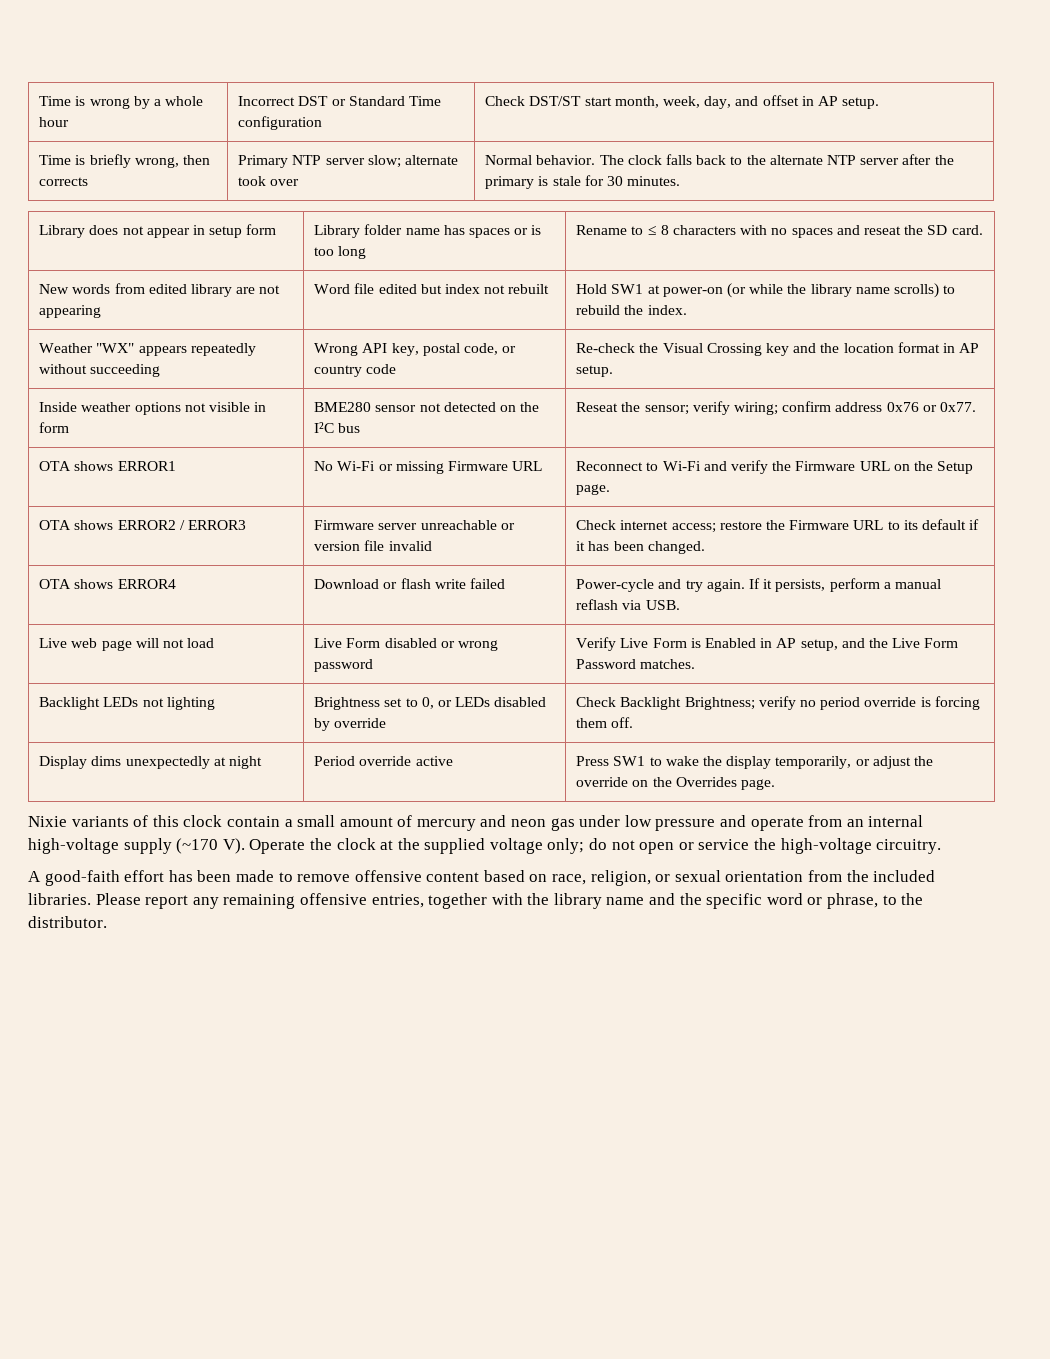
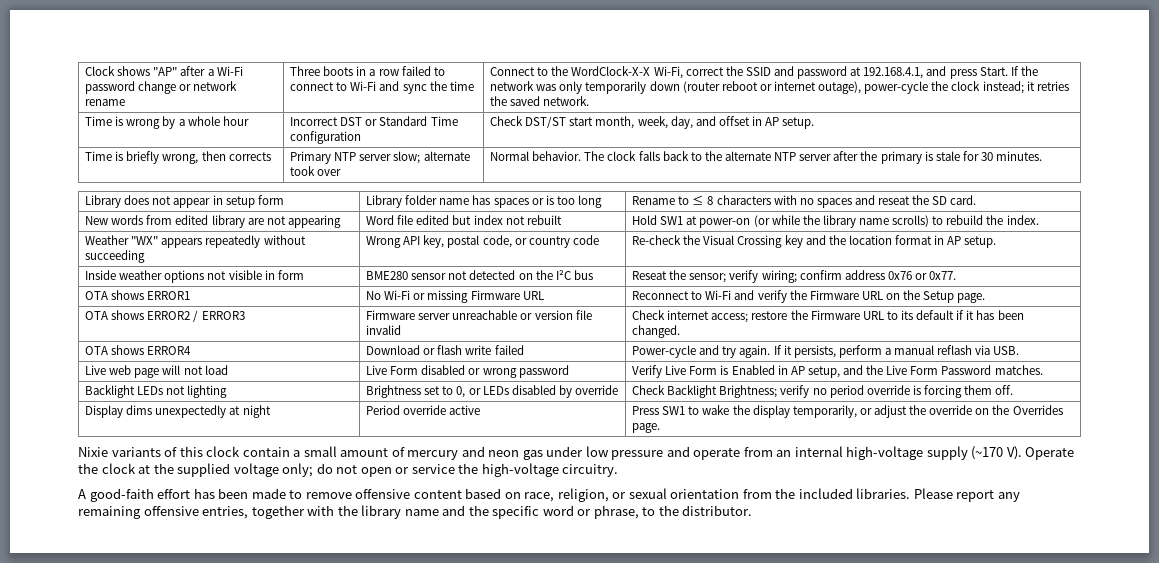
(39, 101) none -> [85,66,243,76] [85,81,238,94] [85,99,126,106] [290,66,445,76] [290,81,474,94] [490,66,1038,79] [490,81,1069,94] [490,96,590,106] Clock shows "AP" after a Wi-Fi password change or network rename | Three boots in a row failed to connect to Wi-Fi and sync the time | Connect to the WordClock-X-X Wi-Fi, correct the SSID and password at 192.168.4.1, and press Start. If the network was only temporarily down (router reboot or internet outage), power-cycle the clock instead; it retries the saved network. //

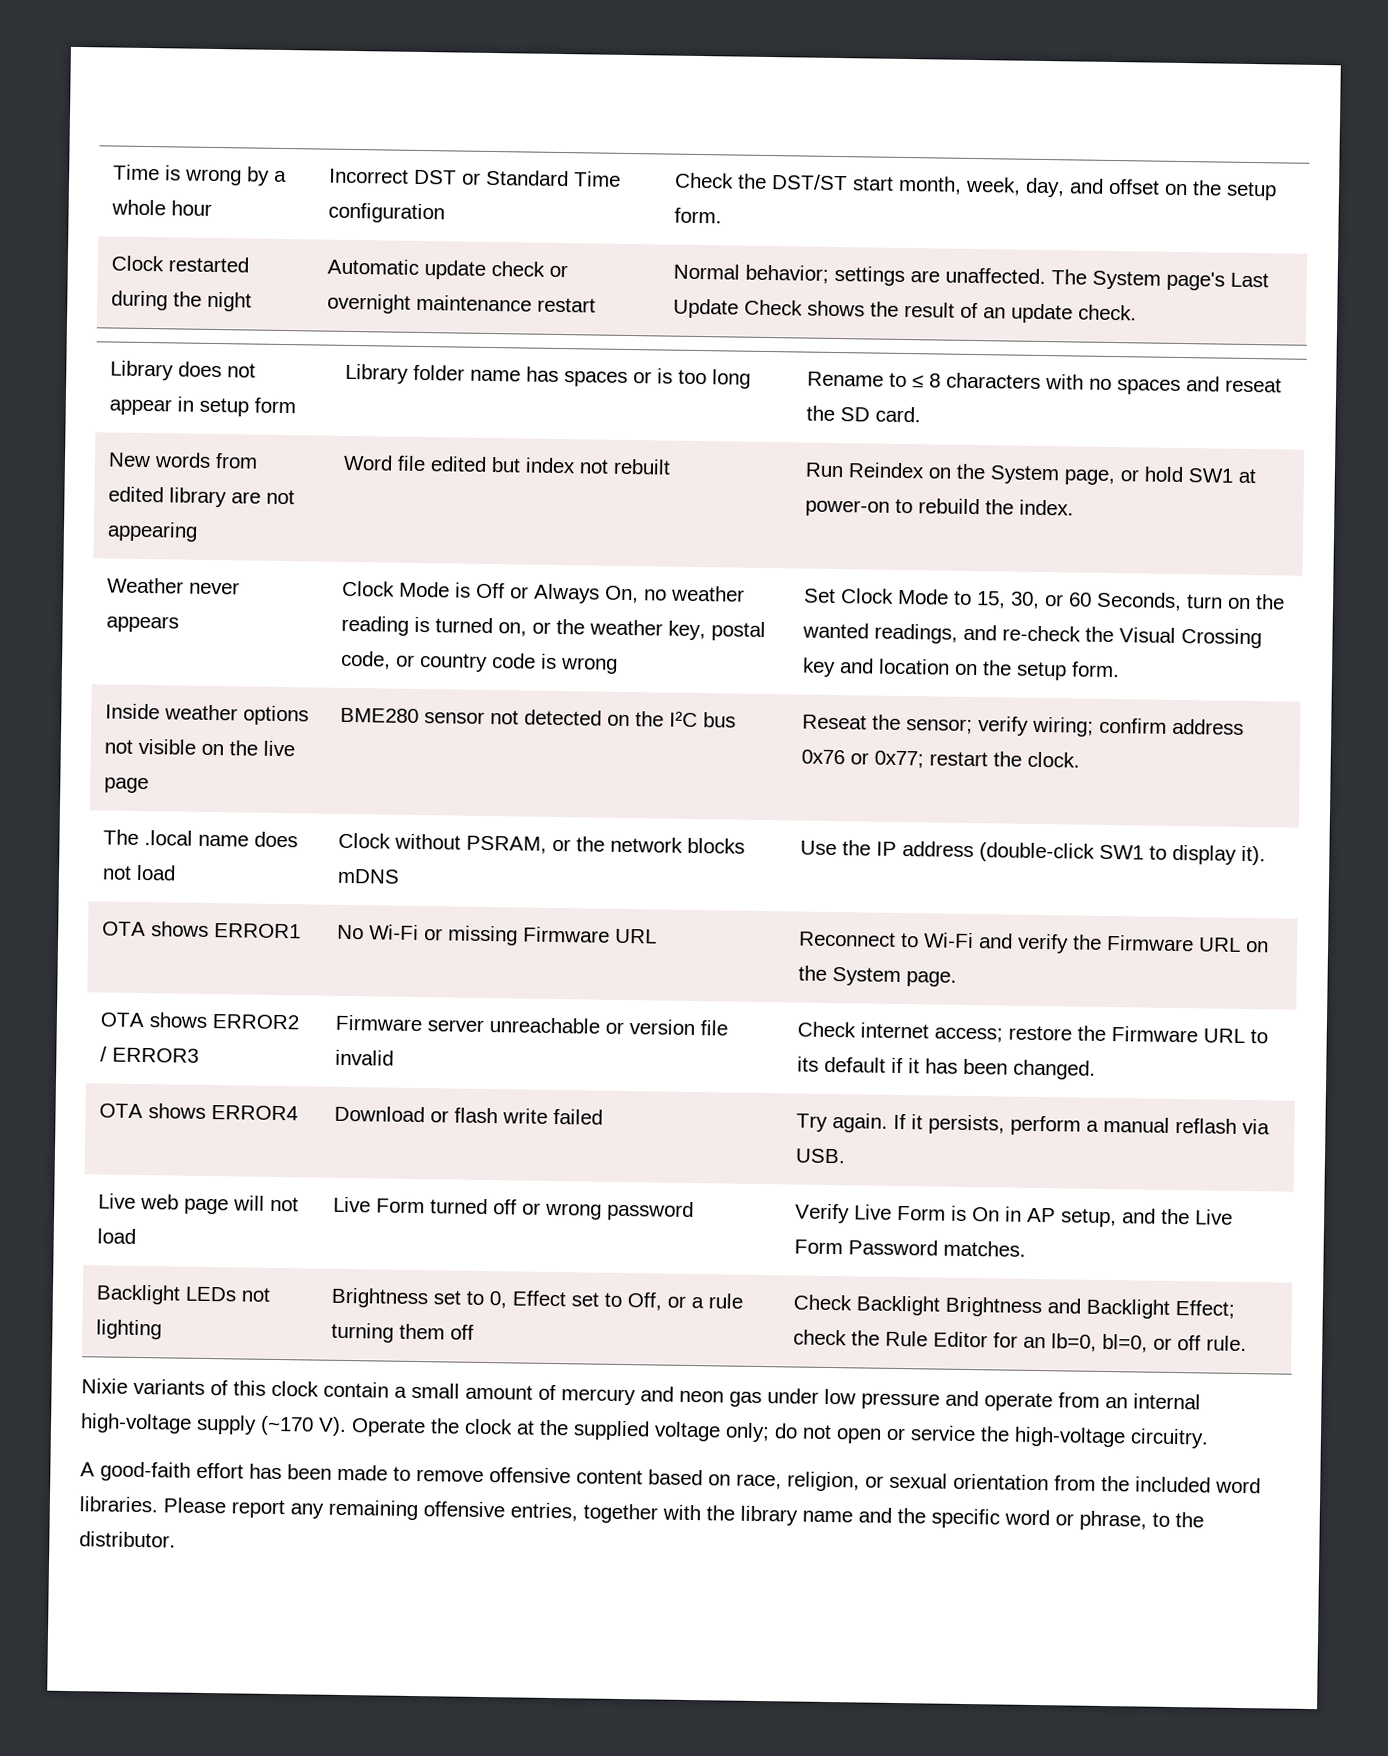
[85,66,243,76] [85,81,238,94] [85,99,126,106] [290,66,445,76] [290,81,474,94] [490,66,1038,79] [490,81,1069,94] [490,96,590,106] Clock shows "AP" after a Wi-Fi password change or network rename | Three boots in a row failed to connect to Wi-Fi and sync the time | Connect to the WordClock-X-X Wi-Fi, correct the SSID and password at 192.168.4.1, and press Start. If the network was only temporarily down (router reboot or internet outage), power-cycle the clock instead; it retries the saved network. // -> (113, 172) none
(524, 121) none -> [737,173,768,189] the
[751,116,815,129] [85,151,271,164] [290,151,470,164] [290,166,342,176] [490,151,1043,164] in AP setup. // Time is briefly wrong, then corrects | Primary NTP server slow; alternate took over | Normal behavior. The clock falls back to the alternate NTP server after the primary is stale for 30 minutes. -> [1164,180,1278,201] [674,207,723,224] [111,255,250,273] [111,290,253,312] [327,258,569,280] [327,293,597,314] [673,263,1270,291] [673,298,1138,324] on the setup form. // Clock restarted during the night | Automatic update check or overnight maintenance restart | Normal behavior; settings are unaffected. The System page's Last Update Check shows the result of an update check.
[632,215,930,228] Hold SW1 at power-on (or while the library name scrolls) -> [805,462,1257,486] [805,499,891,517] Run Reindex on the System page, or hold SW1 at power-on
[131,236,159,245] "WX" -> [189,581,241,595] never
[205,235,306,248] [85,250,146,263] [366,236,421,248] repeatedly without succeeding | Wrong API -> [342,580,746,604] [341,615,664,637] | Clock Mode is Off or Always On, no weather reading is turned on, or the weather
[632,235,682,245] | Re-check -> [541,653,619,674] [804,588,1286,612] [802,622,1082,644] is wrong | Set Clock Mode to 15, 30, or 60 Seconds, turn on the wanted readings, and re-check
[828,235,997,248] the location format in AP setup. -> [878,658,1121,681] location on the setup form.
[264,270,304,280] in form -> [201,740,296,757] [104,777,150,794] on the live page
[929,271,957,280] 0x77. -> [874,750,1081,769] [103,829,299,848] [102,864,177,881] [338,832,746,854] [337,868,401,884] [800,840,1267,866] 0x77; restart the clock. // The .local name does not load | Clock without PSRAM, or the network blocks mDNS | Use the IP address (double-click SW1 to display it).
[923,291,955,303] Setup -> [832,967,902,987] System
[632,345,737,358] Power-cycle and try -> [796,1113,829,1132] Try
[421,365,466,375] disabled -> [430,1198,518,1215] turned off
[731,365,775,375] Enabled -> [972,1207,1001,1222] On
[468,385,618,398] [632,385,1014,398] [85,405,271,418] [366,405,481,415] [632,405,1063,418] [632,423,661,433] or LEDs disabled by override | Check Backlight Brightness; verify no period override is forcing them off. // Display dims unexpectedly at night | Period override active | Press SW1 to wake the display temporarily, or adjust the override on the Overrides page. -> [512,1290,744,1311] [331,1322,475,1343] [793,1294,1236,1319] [793,1329,1248,1353] Effect set to Off, or a rule turning them off | Check Backlight Brightness and Backlight Effect; check the Rule Editor for an lb=0, bl=0, or off rule.
(853, 493) none -> [1215,1477,1261,1494] word

